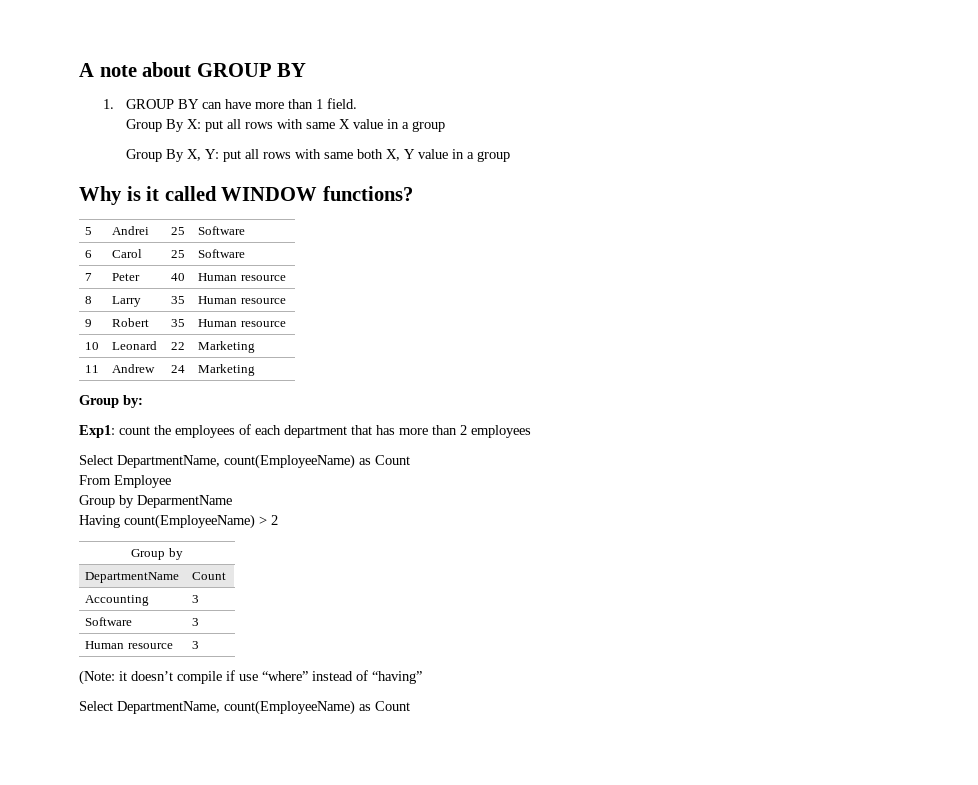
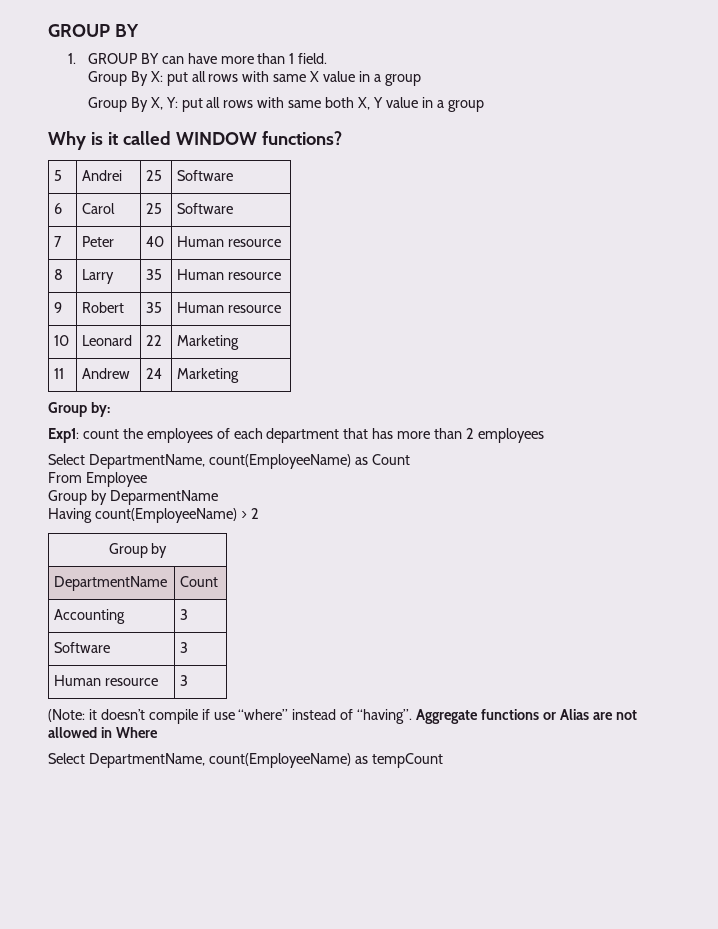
[79,62,192,77] A note about -> (48, 30) none
[372,671,422,684] [79,700,410,715] “having” // Select DepartmentName, count(EmployeeName) as Count -> [357,709,637,724] [48,727,158,738] [48,753,443,768] “having”. Aggregate functions or Alias are not allowed in Where // Select DepartmentName, count(EmployeeName) as tempCount

